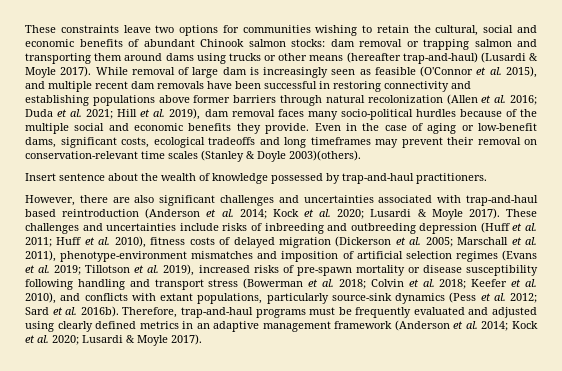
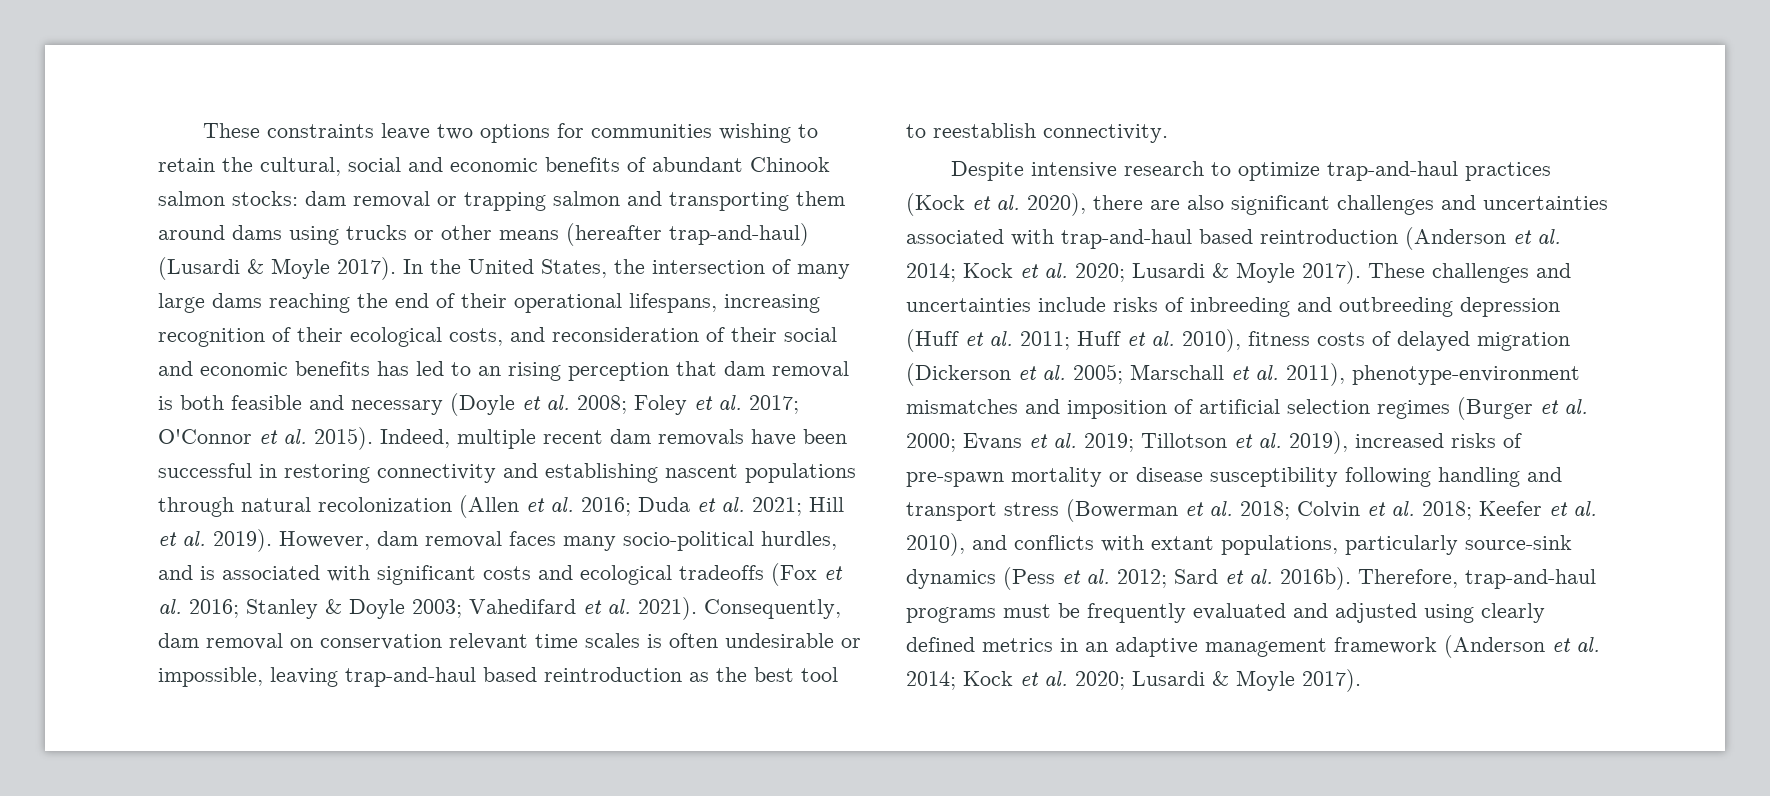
[95,66,537,78] [25,81,45,89] While removal of large dam is increasingly seen as feasible (O'Connor et al. 2015), and -> [403,259,850,279] [158,293,820,313] [158,327,837,347] [158,361,849,381] [158,393,799,416] [158,427,450,450] In the United States, the intersection of many large dams reaching the end of their operational lifespans, increasing recognition of their ecological costs, and reconsideration of their social and economic benefits has led to an rising perception that dam removal is both feasible and necessary (Doyle et al. 2008; Foley et al. 2017; O'Connor et al. 2015). Indeed,
[92,95,277,106] populations above former barriers -> [665,463,856,483] nascent populations
[169,108,201,120] 2019), -> [213,529,370,552] 2019). However,
[415,109,537,117] [25,123,537,134] [25,137,537,148] [25,150,361,162] [25,173,487,184] [25,195,75,206] hurdles because of the multiple social and economic benefits they provide. Even in the case of aging or low-benefit dams, significant costs, ecological tradeoffs and long timeframes may prevent their removal on conservation-relevant time scales (Stanley & Doyle 2003)(others). // Insert sentence about the wealth of knowledge possessed by trap-and-haul practitioners. // However, -> [761,531,837,550] [158,563,843,586] [158,597,841,620] [158,633,861,650] [158,667,838,687] [906,123,1168,143] [950,161,1551,181] [906,193,1086,216] hurdles, and is associated with significant costs and ecological tradeoffs (Fox et al. 2016; Stanley & Doyle 2003; Vahedifard et al. 2021). Consequently, dam removal on conservation relevant time scales is often undesirable or impossible, leaving trap-and-haul based reintroduction as the best tool to reestablish connectivity. // Despite intensive research to optimize trap-and-haul practices (Kock et al. 2020),
[501,250,537,261] (Evans -> [1457,397,1588,420] [906,433,1022,452] (Burger et al. 2000; Evans

